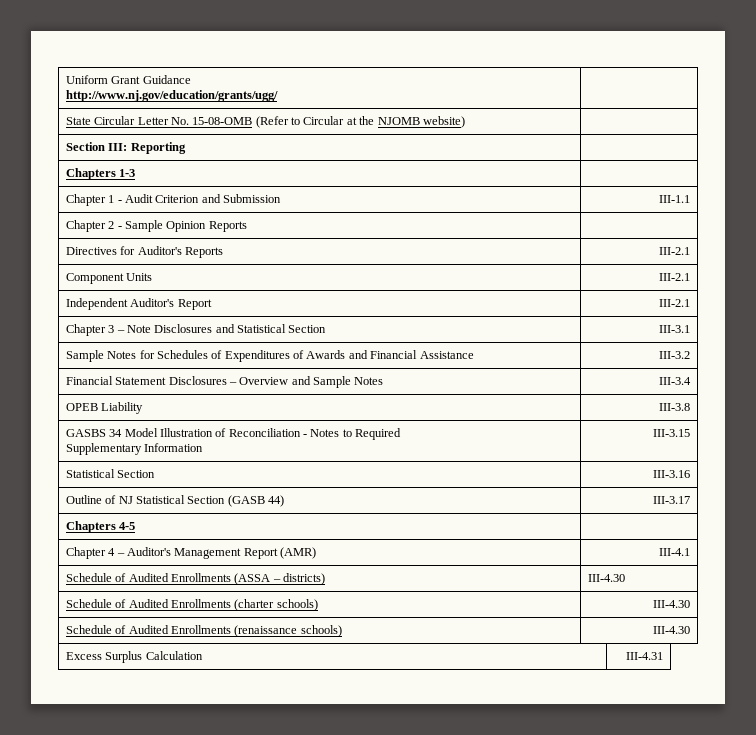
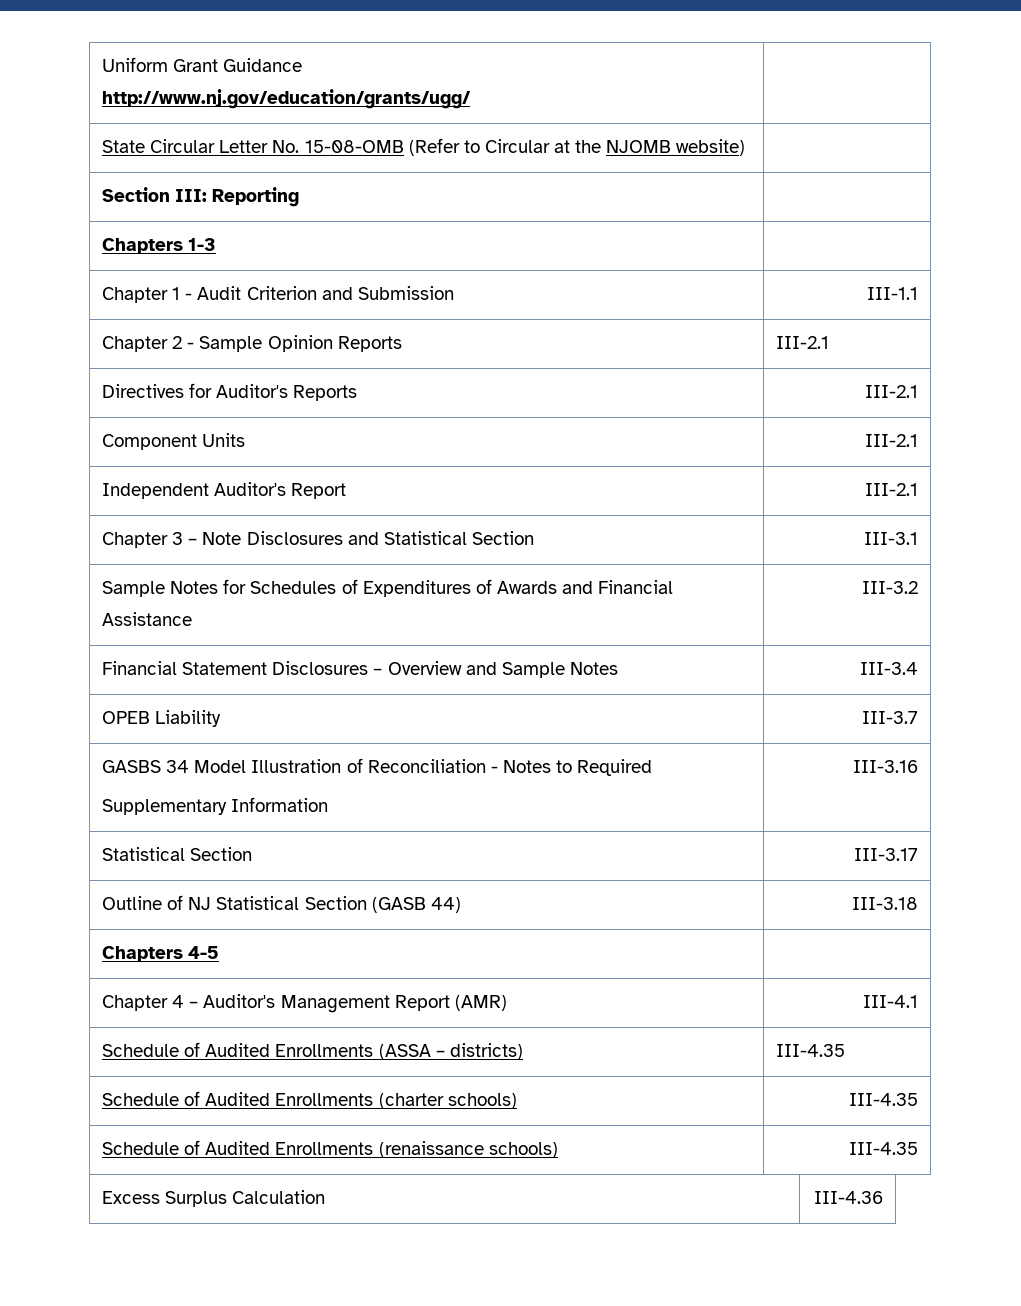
(247, 226) none -> [776,336,830,349] III-2.1
[659,403,691,411] III-3.8 -> [861,711,918,724] III-3.7
[653,429,691,437] [65,469,156,478] [653,470,691,478] III-3.15 // Statistical Section | III-3.16 -> [852,760,918,773] [102,847,253,861] [853,848,918,861] III-3.16 // Statistical Section | III-3.17
[653,496,691,504] III-3.17 -> [851,897,918,910] III-3.18
[587,574,625,582] III-4.30 -> [776,1044,846,1057] III-4.35
[653,600,691,608] III-4.30 -> [848,1093,918,1106] III-4.35
[653,626,691,634] III-4.30 -> [848,1142,918,1155] III-4.35
[626,652,664,660] III-4.31 -> [813,1191,883,1204] III-4.36

